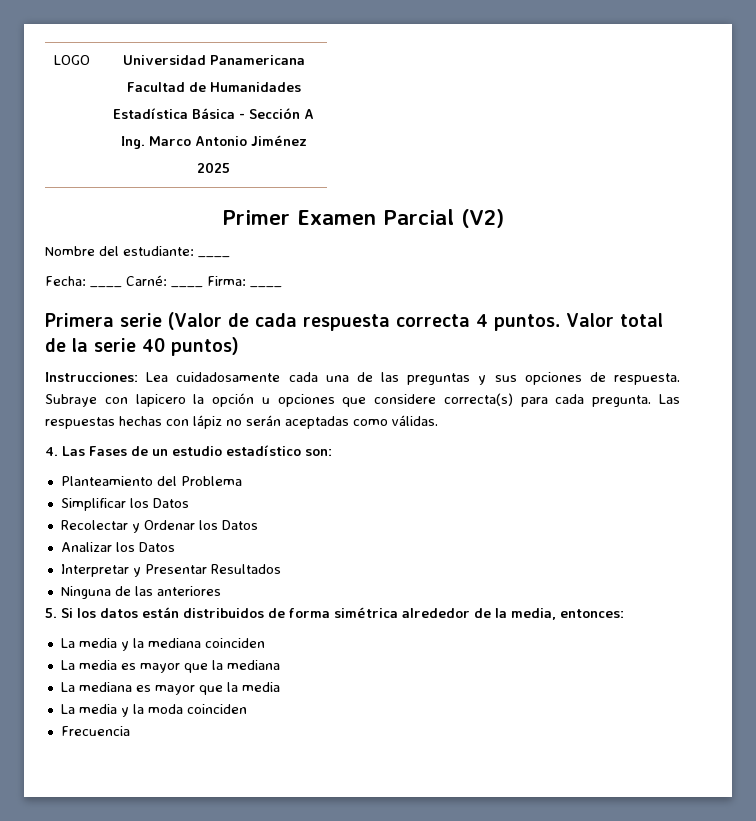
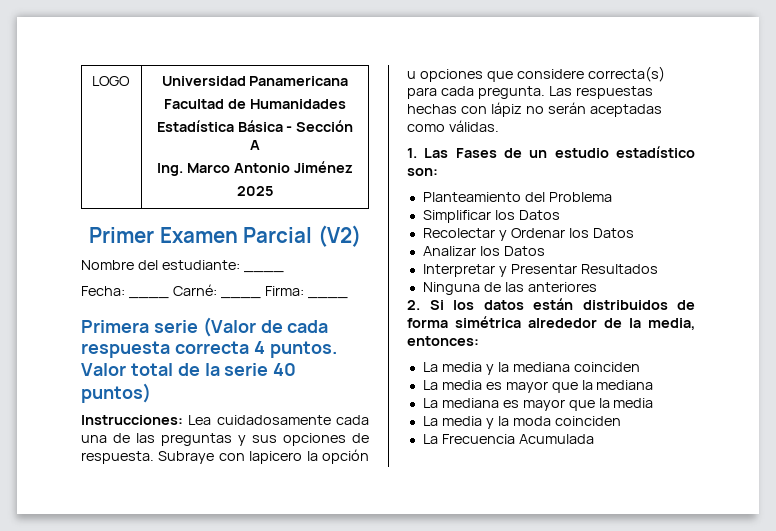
[45,447,58,456] 4. -> [407,148,417,158] 1.
[45,608,57,618] 5. -> [407,300,420,310] 2.
[60,726,130,736] Frecuencia -> [422,434,594,444] La Frecuencia Acumulada

